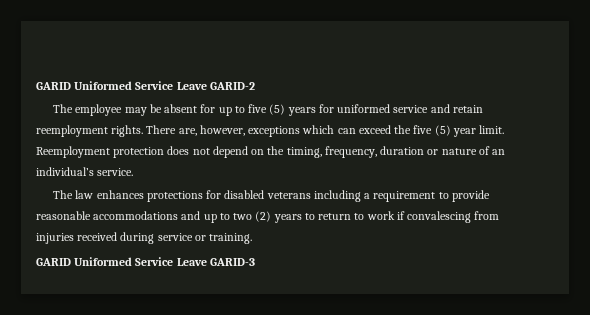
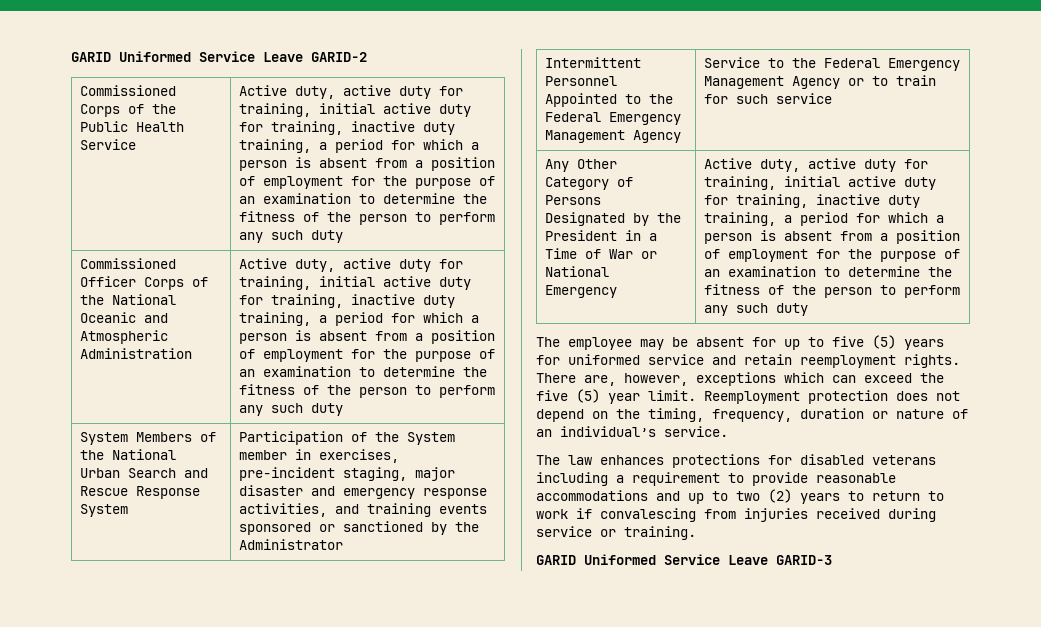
(255, 86) none -> [80,85,177,96] [80,104,177,117] [80,121,185,132] [80,139,137,150] [239,85,464,99] [239,103,472,117] [239,121,456,135] [239,139,480,153] [239,157,496,171] [239,176,496,189] [239,193,488,204] [239,211,496,225] [239,230,344,243] [80,258,177,269] [80,276,209,290] [80,294,177,305] [80,312,169,323] [80,330,169,344] [80,348,193,359] [239,258,464,272] [239,276,472,290] [239,294,456,308] [239,312,480,326] [239,330,496,344] [239,349,496,362] [239,366,488,377] [239,384,496,398] [239,403,344,416] [80,432,217,445] [80,449,177,460] [80,468,209,478] [80,486,201,499] [80,504,129,517] [239,431,456,445] [239,449,400,463] [239,467,456,481] [239,485,488,499] [239,503,488,517] [239,521,480,535] [239,539,344,550] [545,57,642,68] [545,76,618,86] [545,93,674,107] [545,112,682,125] [545,130,682,143] [704,57,961,71] [704,75,937,89] [704,93,833,104] [545,159,618,172] [545,177,634,190] [545,195,602,205] [545,212,682,226] [545,230,658,241] [545,248,658,259] [545,266,610,277] [545,285,618,298] [704,158,929,172] [704,176,937,190] [704,194,921,208] [704,212,945,226] [704,230,961,244] [704,249,961,262] [704,266,953,277] [704,284,961,298] [704,303,809,316] // Commissioned Corps of the Public Health Service | Active duty, active duty for training, initial active duty for training, inactive duty training, a period for which a person is absent from a position of employment for the purpose of an examination to determine the fitness of the person to perform any such duty // Commissioned Officer Corps of the National Oceanic and Atmospheric Administration | Active duty, active duty for training, initial active duty for training, inactive duty training, a period for which a person is absent from a position of employment for the purpose of an examination to determine the fitness of the person to perform any such duty // System Members of the National Urban Search and Rescue Response System | Participation of the System member in exercises, pre-incident staging, major disaster and emergency response activities, and training events sponsored or sanctioned by the Administrator // Intermittent Personnel Appointed to the Federal Emergency Management Agency | Service to the Federal Emergency Management Agency or to train for such service // Any Other Category of Persons Designated by the President in a Time of War or National Emergency | Active duty, active duty for training, initial active duty for training, inactive duty training, a period for which a person is absent from a position of employment for the purpose of an examination to determine the fitness of the person to perform any such duty

